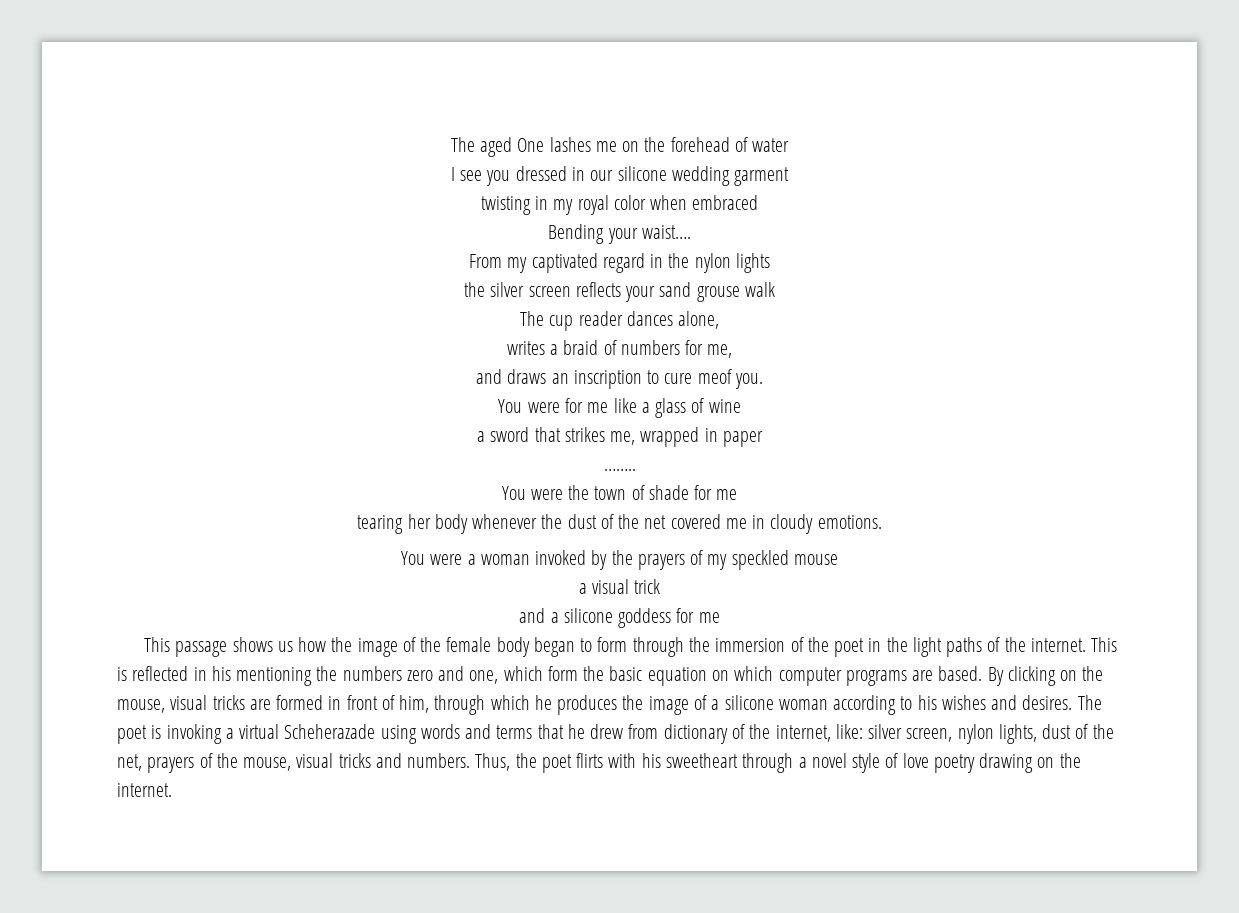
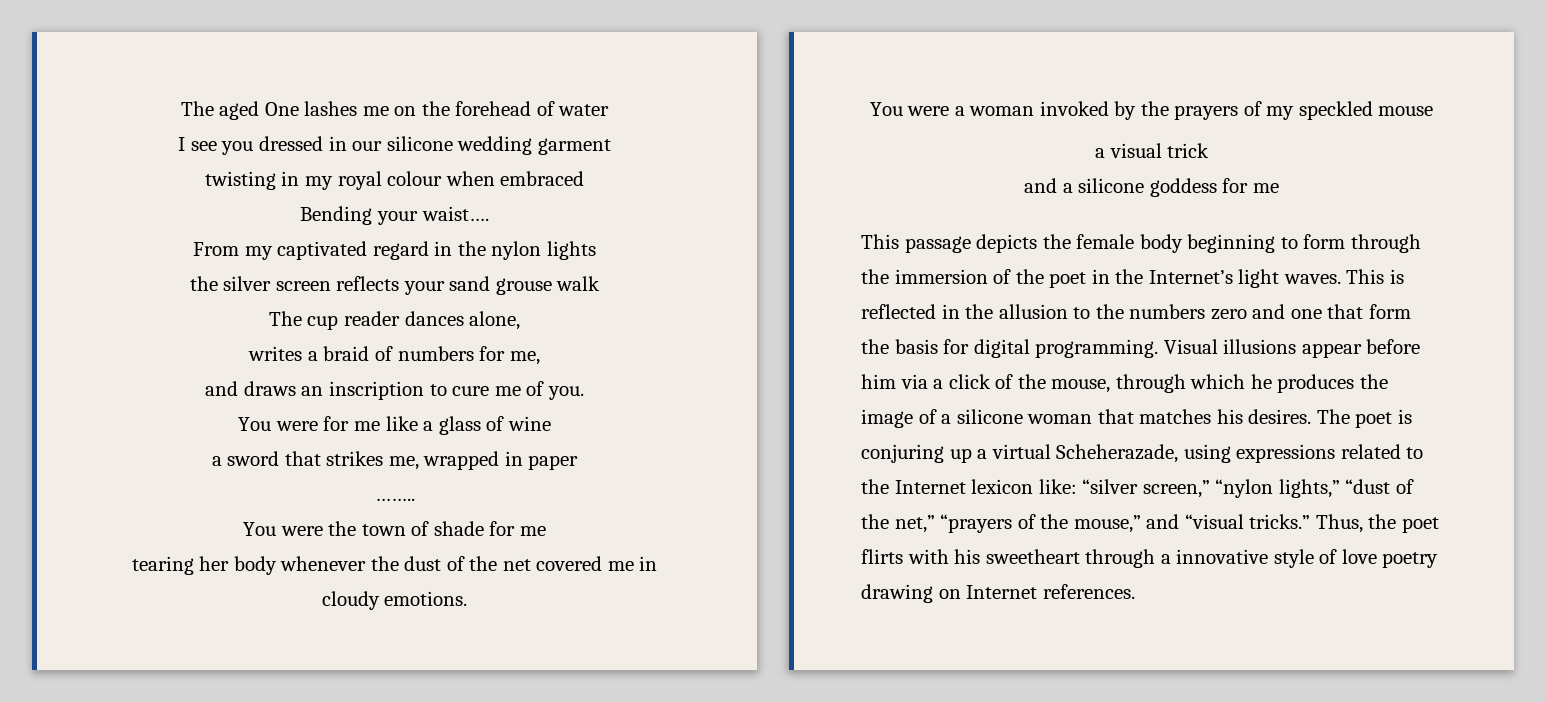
[613,195,646,210] color -> [387,171,443,186] colour
[697,369,732,384] meof -> [494,381,545,396] me of
[232,637,416,657] shows us how the image of -> [976,234,1038,253] depicts
[533,637,575,657] began -> [1187,234,1276,253] beginning
[912,637,1086,657] light paths of the internet. -> [1148,269,1341,288] Internet’s light waves.
[211,666,313,686] his mentioning -> [965,304,1091,319] the allusion to
[469,666,1104,686] [117,695,430,713] one, which form the basic equation on which computer programs are based. By clicking on the mouse, visual tricks are formed in front of him, -> [1290,304,1411,319] [861,339,1421,358] [861,374,1111,393] one that form the basis for digital programming. Visual illusions appear before him via a click of the mouse,
[833,695,1102,715] [117,724,1114,744] [117,753,471,773] according to his wishes and desires. The poet is invoking a virtual Scheherazade using words and terms that he drew from dictionary of the internet, like: silver screen, nylon lights, dust of the net, prayers of the mouse, visual tricks and numbers. -> [1097,409,1412,428] [861,444,1424,463] [861,479,1414,498] [861,514,1311,533] that matches his desires. The poet is conjuring up a virtual Scheherazade, using expressions related to the Internet lexicon like: “silver screen,” “nylon lights,” “dust of the net,” “prayers of the mouse,” and “visual tricks.”
[811,753,847,768] novel -> [1176,549,1269,564] innovative
[1059,753,1081,768] [117,783,172,797] the internet. -> [966,584,1135,599] Internet references.

